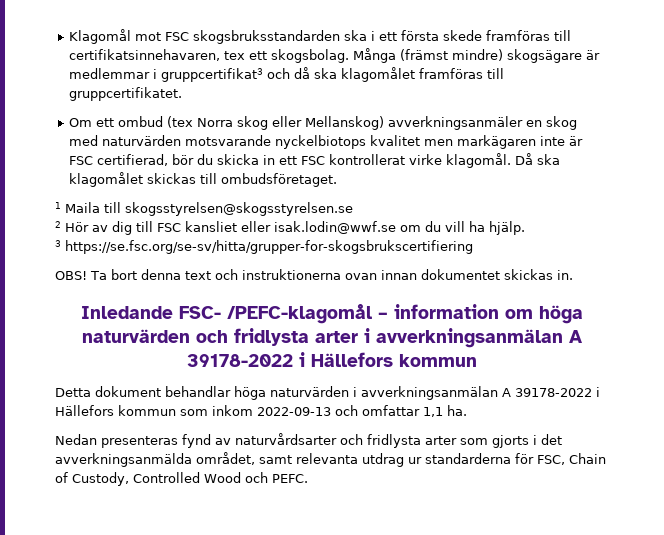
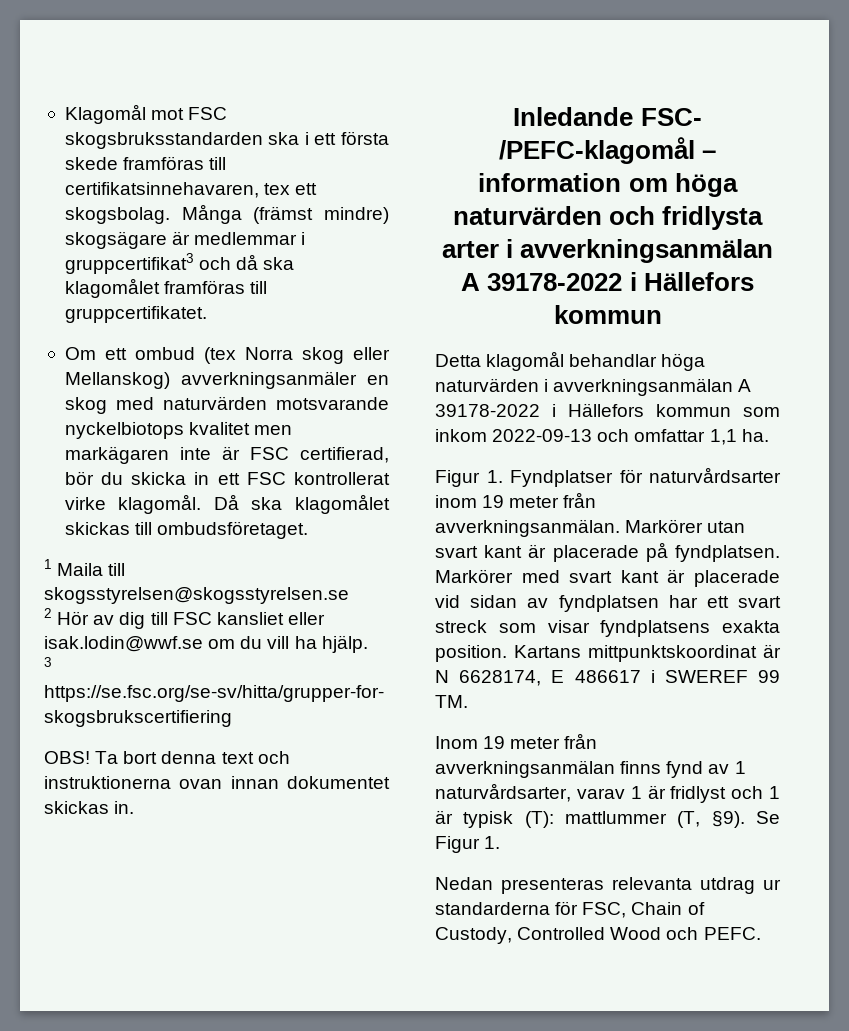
[95,386,161,397] dokument -> [486,351,565,371] klagomål
[55,433,562,448] [55,452,292,467] Nedan presenteras fynd av naturvårdsarter och fridlysta arter som gjorts i det avverkningsanmälda området, samt -> [435,467,781,487] [435,492,597,508] [435,519,746,537] [435,542,780,562] [435,569,780,587] [435,595,781,612] [435,620,780,637] [435,644,781,662] [435,670,780,686] [435,695,468,708] [435,733,598,749] [435,760,746,778] [435,783,780,803] [435,810,780,828] [435,836,501,853] [435,877,604,894] Figur 1. Fyndplatser för naturvårdsarter inom 19 meter från avverkningsanmälan. Markörer utan svart kant är placerade på fyndplatsen. Markörer med svart kant är placerade vid sidan av fyndplatsen har ett svart streck som visar fyndplatsens exakta position. Kartans mittpunktskoordinat är N 6628174, E 486617 i SWEREF 99 TM. // Inom 19 meter från avverkningsanmälan finns fynd av 1 naturvårdsarter, varav 1 är fridlyst och 1 är typisk (T): mattlummer (T, §9). Se Figur 1. // Nedan presenteras

